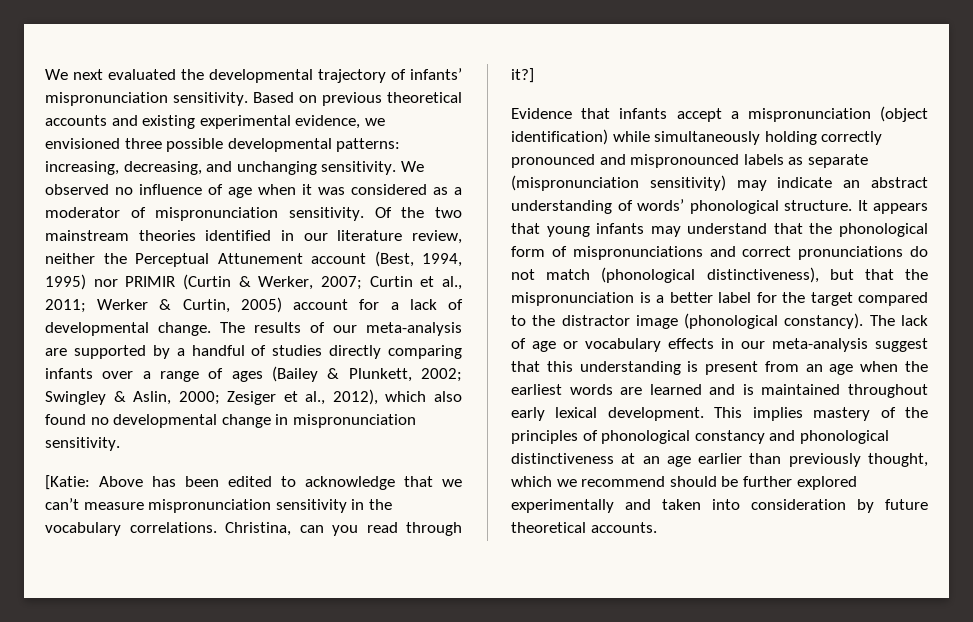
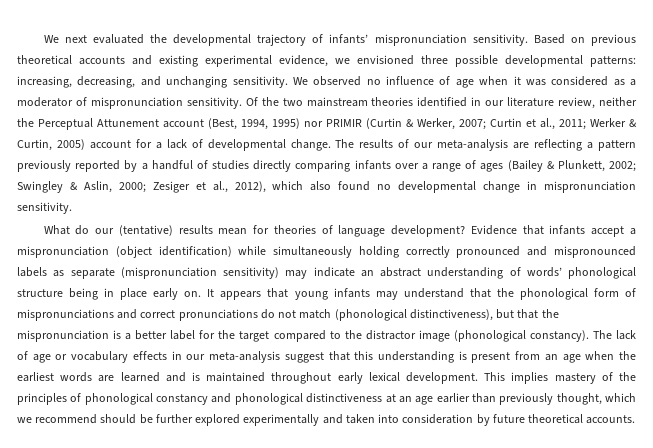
[73,345,146,359] supported -> [534,139,637,151] [17,160,121,172] reflecting a pattern previously reported
[45,475,462,490] [45,498,392,513] [45,522,462,536] [511,68,534,83] [Katie: Above has been edited to acknowledge that we can’t measure mispronunciation sensitivity in the vocabulary correlations. Christina, can you read through it?] // -> [43,225,466,237] What do our (tentative) results mean for theories of language development?
[784,200,852,211] structure. -> [17,288,202,300] structure being in place early on.

